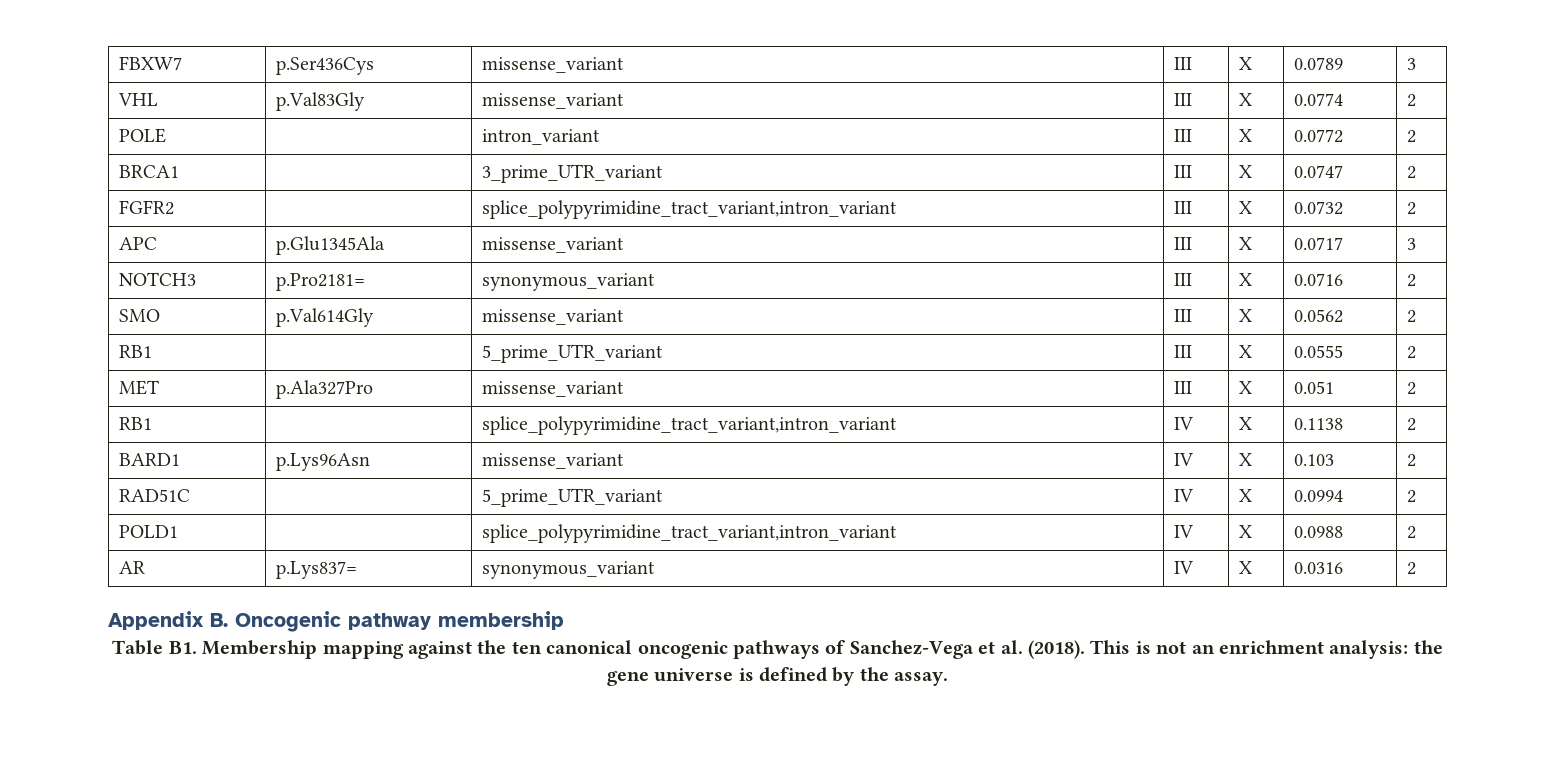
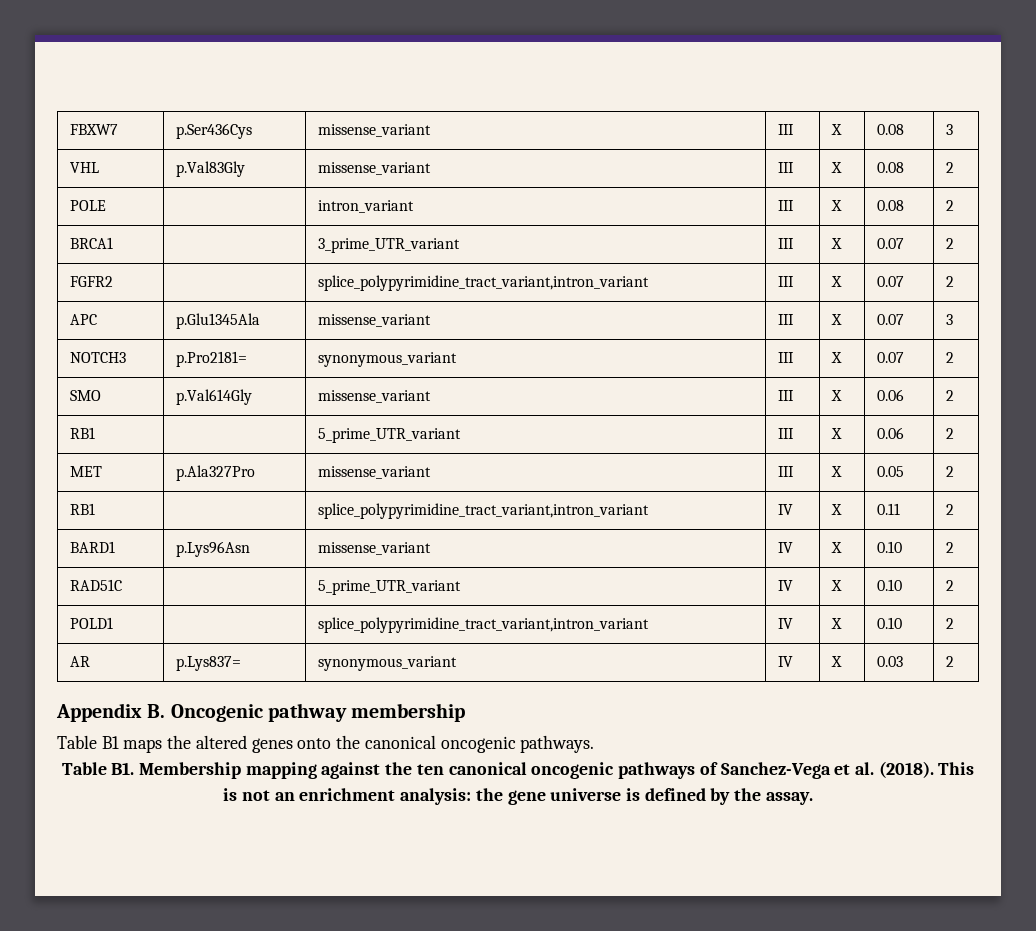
[1293,57,1343,70] 0.0789 -> [876,124,904,135] 0.08
[1293,93,1343,106] 0.0774 -> [876,162,904,173] 0.08
[1293,129,1343,143] 0.0772 -> [876,200,904,211] 0.08
[1293,165,1343,178] 0.0747 -> [876,238,904,249] 0.07
[1293,201,1343,215] 0.0732 -> [876,276,904,287] 0.07
[1293,237,1343,250] 0.0717 -> [876,314,904,325] 0.07
[1293,273,1343,286] 0.0716 -> [876,352,904,363] 0.07
[1293,309,1343,323] 0.0562 -> [876,389,904,401] 0.06
[1293,345,1343,358] 0.0555 -> [876,427,904,439] 0.06
[1293,381,1334,394] 0.051 -> [876,466,904,477] 0.05
[1293,418,1343,430] 0.1138 -> [876,503,900,515] 0.11
[1293,454,1334,466] 0.103 -> [876,541,902,553] 0.10
[1293,490,1343,502] 0.0994 -> [876,579,902,591] 0.10
[1293,526,1343,538] 0.0988 -> [876,617,902,629] 0.10
[1293,562,1343,574] 0.0316 -> [876,656,903,667] 0.03
(564, 620) none -> [57,735,595,753] // Table B1 maps the altered genes onto the canonical oncogenic pathways.

